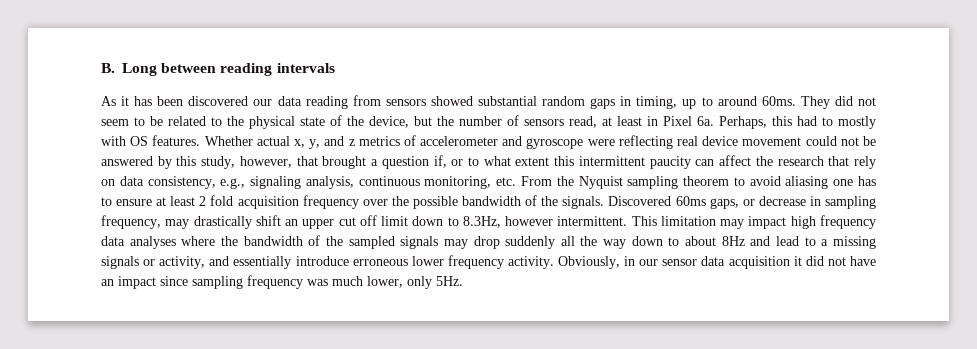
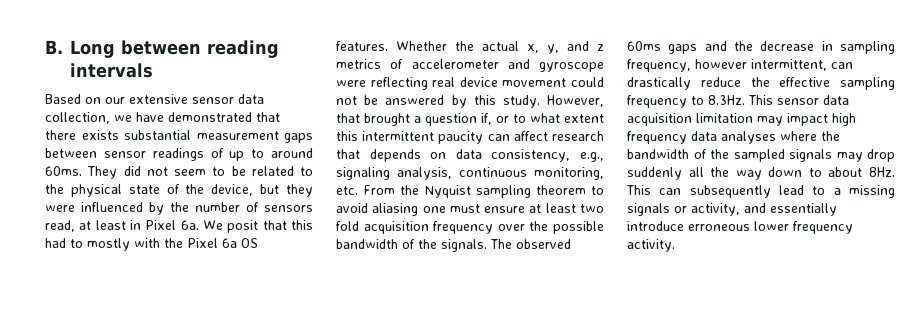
[101,95,678,109] As it has been discovered our data reading from sensors showed substantial random gaps in timing, -> [45,94,264,104] [45,112,280,124] [45,130,313,143] [45,148,224,161] Based on our extensive sensor data collection, we have demonstrated that there exists substantial measurement gaps between sensor readings of
(432, 121) none -> [286,184,313,197] [45,202,164,215] they were influenced by
[719,116,767,129] Perhaps, -> [203,220,287,233] We posit that
(126, 141) none -> [164,238,237,248] the Pixel 6a
(253, 141) none -> [455,41,474,51] the
[201,156,292,169] study, however, -> [502,95,604,108] study. However,
[755,156,773,166] the -> (548, 136) none
[854,156,877,169] rely -> [369,149,421,162] depends
[858,176,877,186] [101,197,112,206] has to -> [449,204,480,213] must
[199,196,207,206] 2 -> [580,204,604,213] two
[608,196,876,209] [101,215,657,229] Discovered 60ms gaps, or decrease in sampling frequency, may drastically shift an upper cut off limit down to 8.3Hz, however intermittent. This -> [490,239,571,249] [627,41,895,54] [627,59,853,72] [627,77,895,90] [627,95,849,108] [627,113,692,126] The observed 60ms gaps and the decrease in sampling frequency, however intermittent, can drastically reduce the effective sampling frequency to 8.3Hz. This sensor data acquisition
[721,236,771,246] 8Hz and -> [869,167,895,177] [626,185,771,198] 8Hz. This can subsequently
[558,256,876,269] [101,275,463,289] Obviously, in our sensor data acquisition it did not have an impact since sampling frequency was much lower, only 5Hz. -> (675, 245) none

